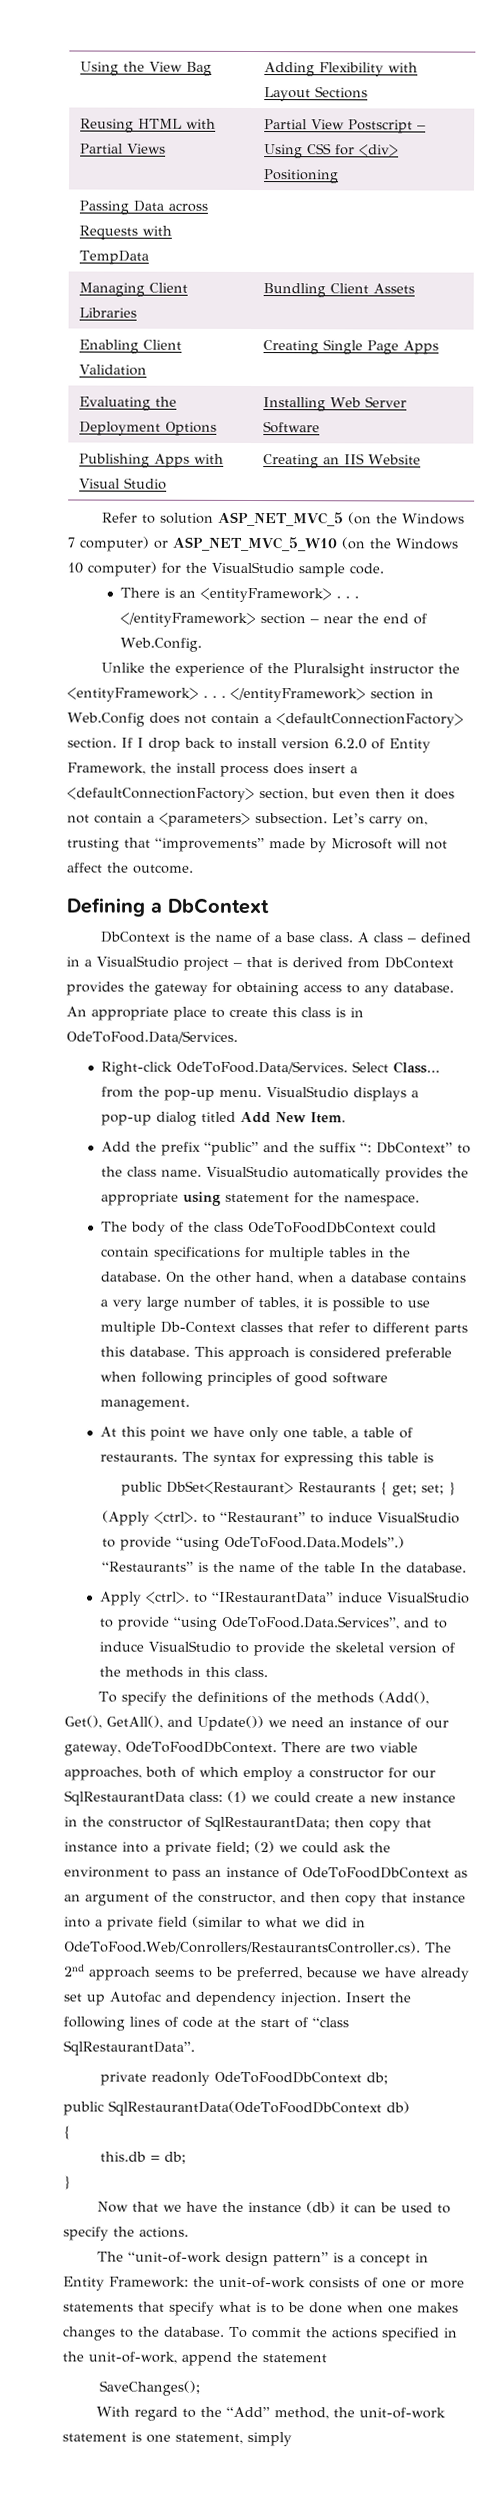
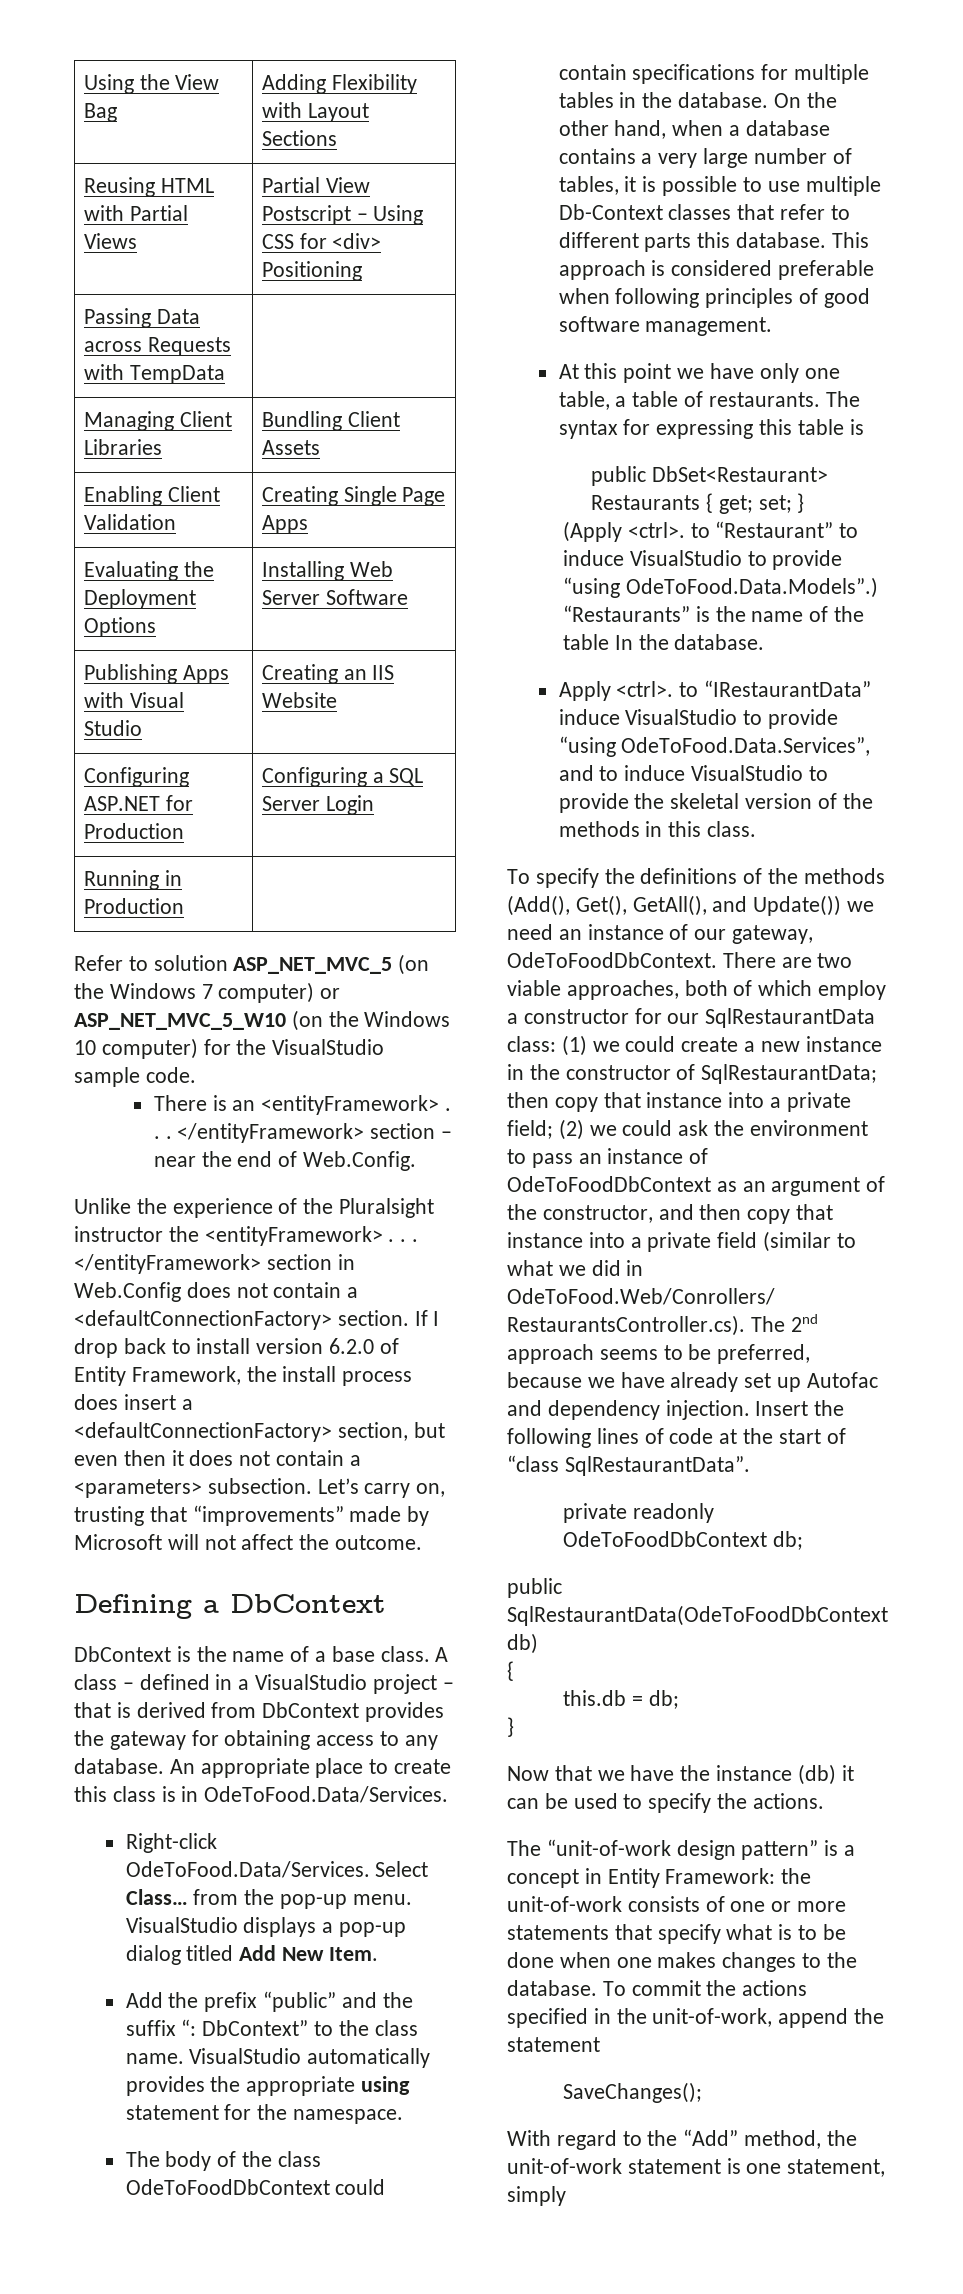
(422, 459) none -> [83,767,189,787] [83,795,193,811] [83,823,184,839] [261,767,424,787] [261,795,374,815] [83,870,182,890] [83,898,184,914] // Configuring ASP.NET for Production | Configuring a SQL Server Login // Running in Production |

